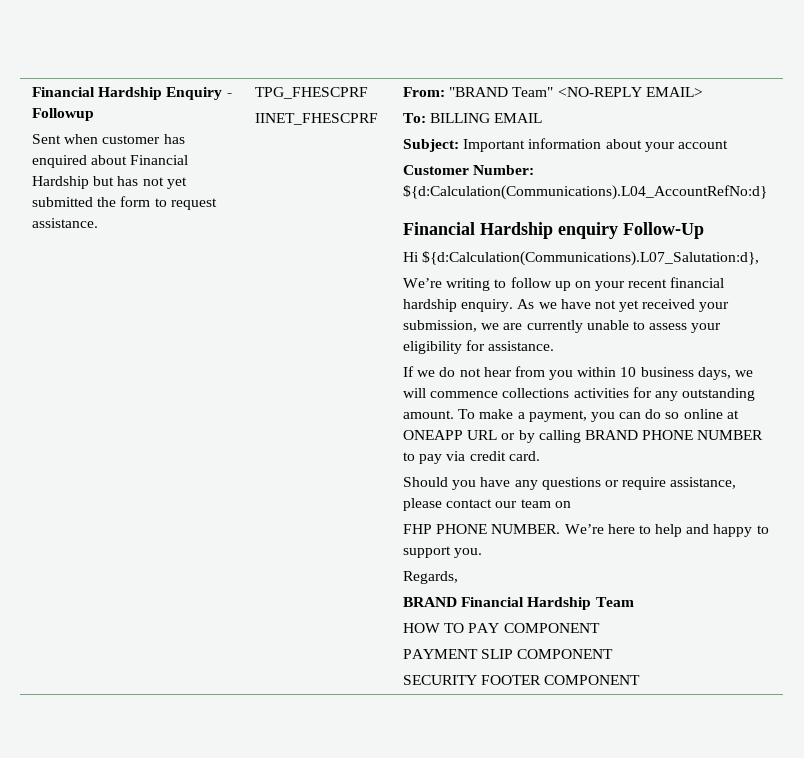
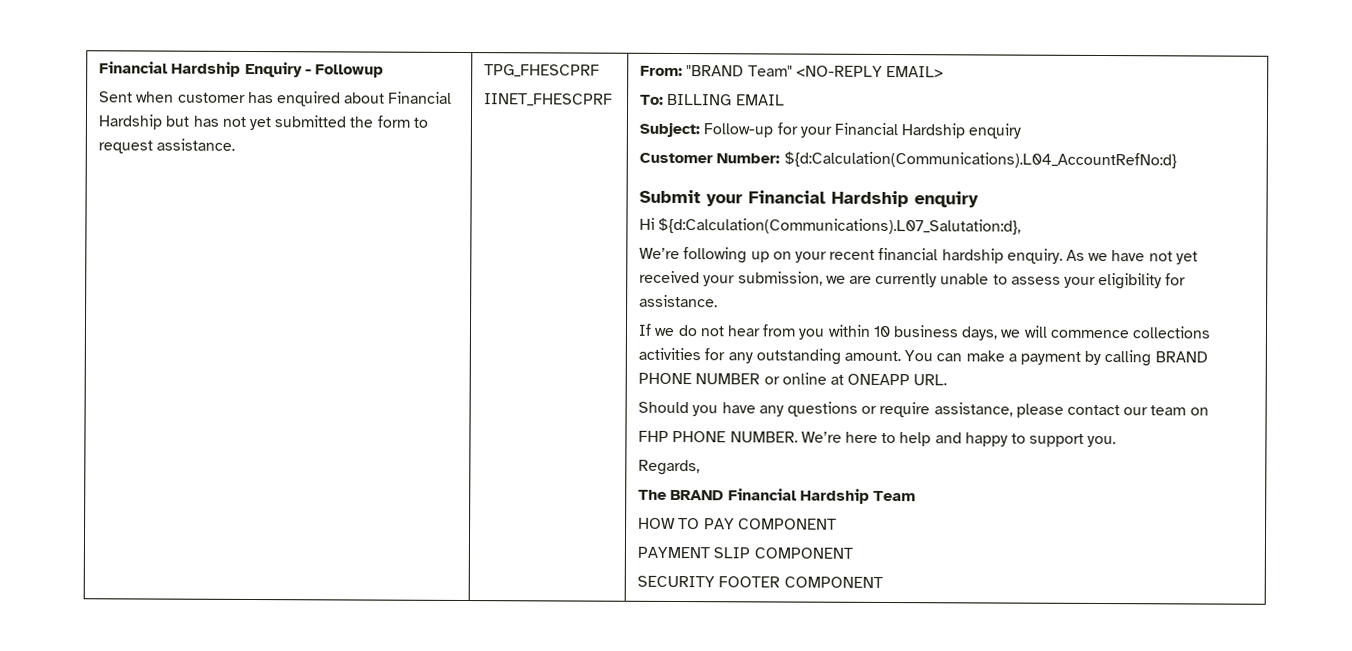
[463,138,728,152] Important information about your account -> [703,122,1022,139] Follow-up for your Financial Hardship enquiry
[402,222,704,239] Financial Hardship enquiry Follow-Up -> [639,189,980,208] Submit your Financial Hardship enquiry
[446,277,552,291] writing to follow -> [683,247,748,264] following
[458,409,739,422] [402,430,516,440] To make a payment, you can do so online at ONEAPP URL or -> [904,350,1081,365] You can make a payment
[402,451,540,464] to pay via credit card. -> [763,372,948,386] or online at ONEAPP URL.
(458, 577) none -> [638,489,668,500] The

